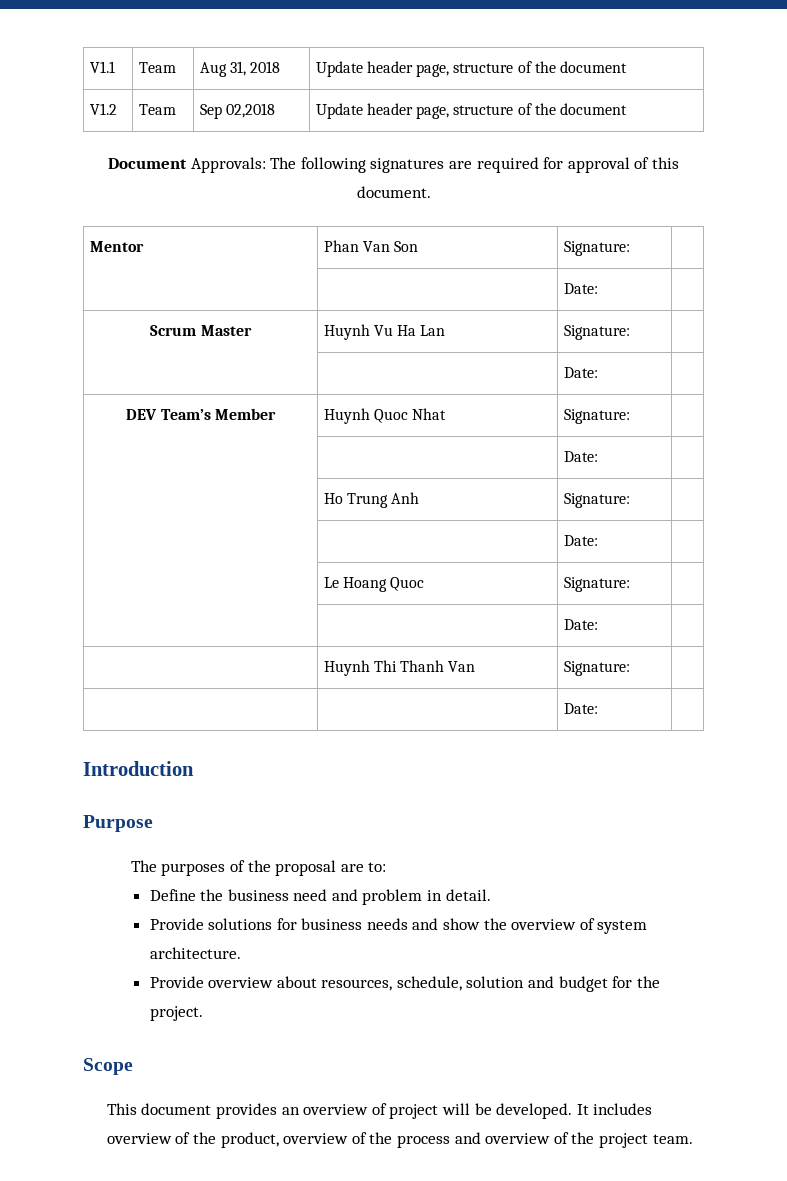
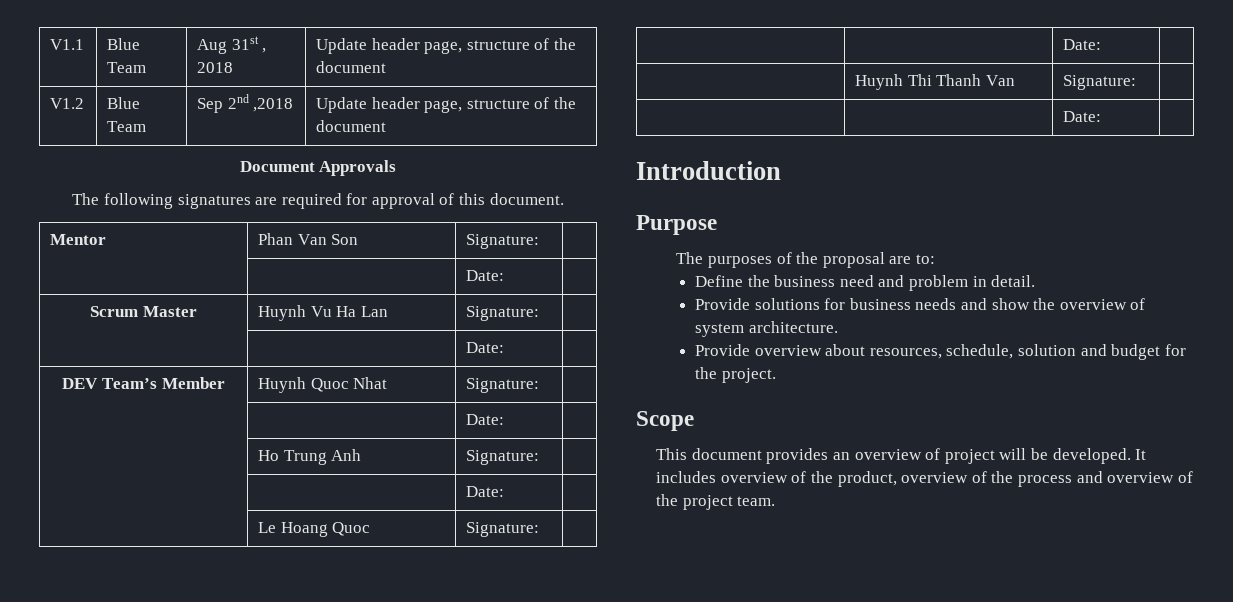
(115, 67) none -> [107,38,141,50] Blue
[230,61,247,76] 31, -> [231,36,267,53] 31st ,
(117, 109) none -> [107,97,141,109] Blue
[226,103,276,118] 02,2018 -> [227,94,294,112] 2nd ,2018
[190,157,266,173] Approvals: -> [319,160,397,176] Approvals //

